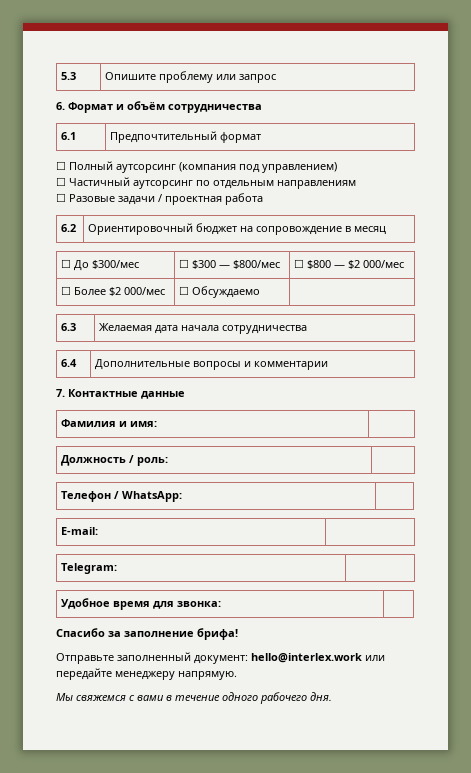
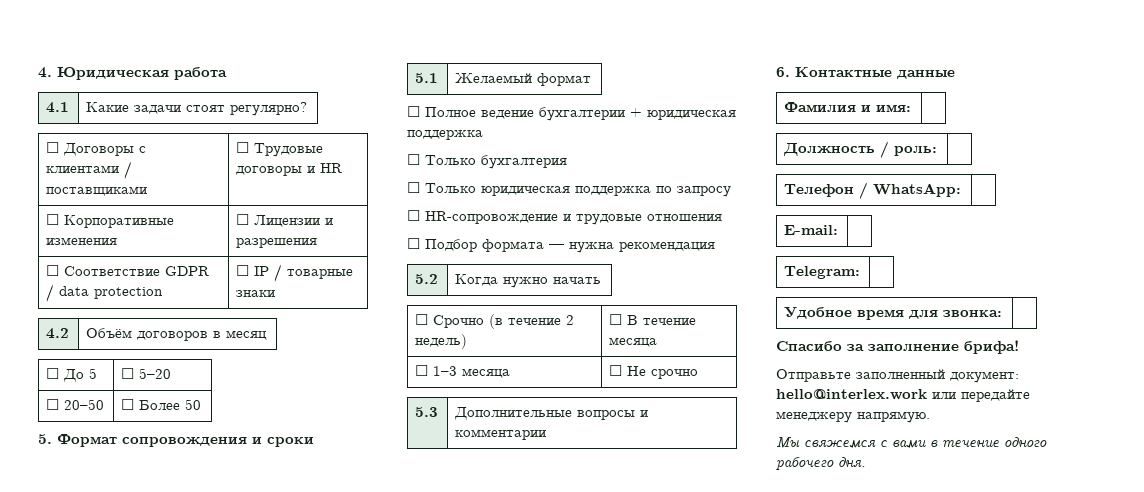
[61,72,77,80] [105,71,277,83] [56,101,262,113] [61,132,77,140] [110,131,262,143] [56,161,337,173] [56,177,356,189] [56,193,263,205] [61,224,77,232] [88,223,343,235] 5.3 | Опишите проблему или запрос // 6. Формат и объём сотрудничества // 6.1 | Предпочтительный формат // ☐ Полный аутсорсинг (компания под управлением) // ☐ Частичный аутсорсинг по отдельным направлениям // ☐ Разовые задачи / проектная работа // 6.2 | Ориентировочный бюджет на сопровождение -> [38,66,227,80] [46,102,70,113] [86,102,308,116] [46,142,147,156] [46,161,133,179] [46,186,148,196] [236,142,324,157] [236,163,343,176] [46,214,175,228] [46,237,118,245] [236,214,334,227] [236,238,318,248] [46,265,210,276] [46,284,164,302] [236,264,354,282] [236,290,276,297] [46,328,70,339] [86,328,209,341] 4. Юридическая работа // 4.1 | Какие задачи стоят регулярно? // ☐ Договоры с клиентами / поставщиками | ☐ Трудовые договоры и HR // ☐ Корпоративные изменения | ☐ Лицензии и разрешения // ☐ Соответствие GDPR / data protection | ☐ IP / товарные знаки // 4.2 | Объём договоров
[92,260,140,269] [179,259,281,269] [294,259,405,269] [61,286,166,296] [179,286,261,298] [61,323,77,331] [99,323,308,334] [61,359,78,367] $300/мес | ☐ $300 — $800/мес | ☐ $800 — $2 000/мес // ☐ Более $2 000/мес | ☐ Обсуждаемо | // 6.3 | Желаемая дата начала сотрудничества // 6.4 -> [89,368,98,379] [121,368,172,379] [46,399,105,410] [121,399,202,410] [38,433,314,447] [415,73,439,83] [455,73,592,86] [407,106,736,121] [407,130,483,140] [407,154,567,169] [407,182,731,197] [407,210,722,225] [407,238,715,253] [415,274,439,284] [455,274,602,288] [415,314,575,329] [415,334,468,349] [609,314,697,325] [609,337,658,347] [415,365,511,378] [609,365,699,379] [415,407,439,417] 5 | ☐ 5–20 // ☐ 20–50 | ☐ Более 50 // 5. Формат сопровождения и сроки // 5.1 | Желаемый формат // ☐ Полное ведение бухгалтерии + юридическая поддержка // ☐ Только бухгалтерия // ☐ Только юридическая поддержка по запросу // ☐ HR-сопровождение и трудовые отношения // ☐ Подбор формата — нужна рекомендация // 5.2 | Когда нужно начать // ☐ Срочно (в течение 2 недель) | ☐ В течение месяца // ☐ 1–3 месяца | ☐ Не срочно // 5.3
[56,389,65,397] 7. -> [776,67,790,77] 6.

